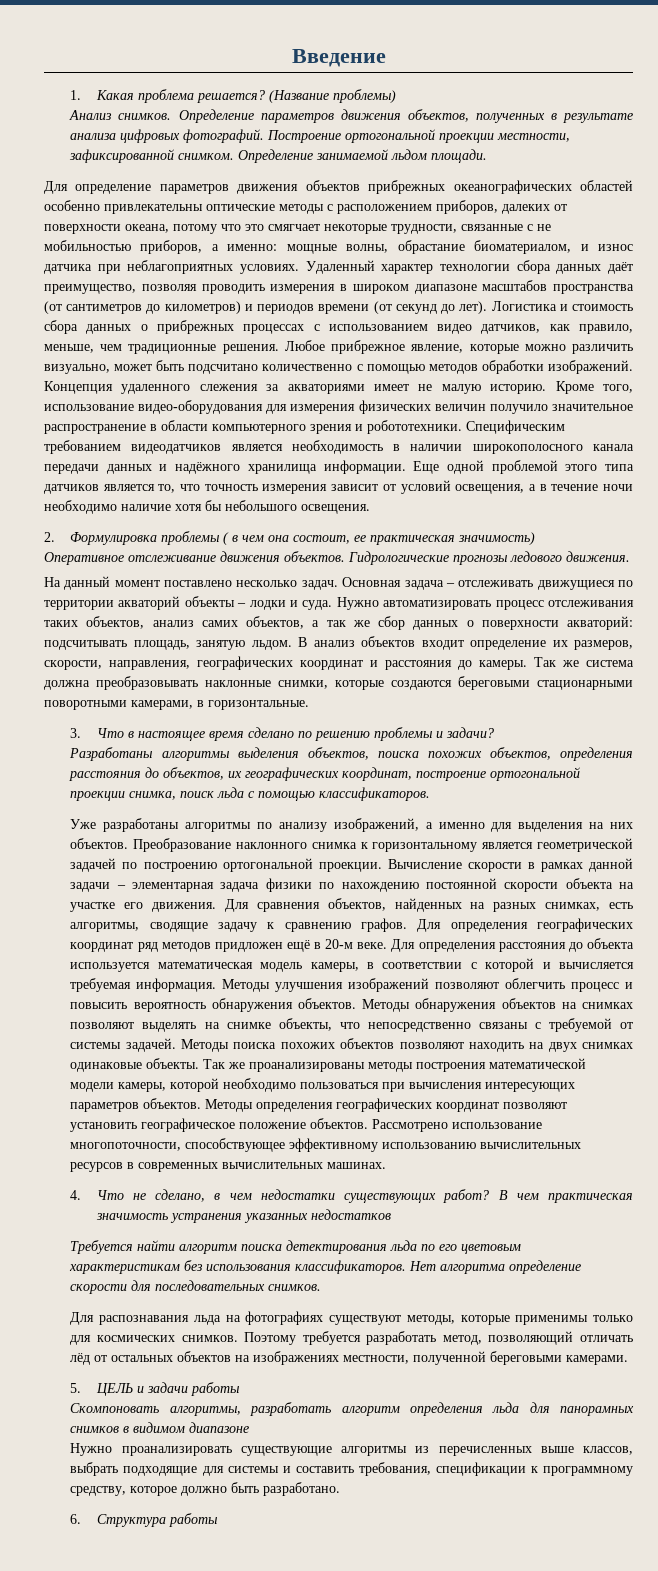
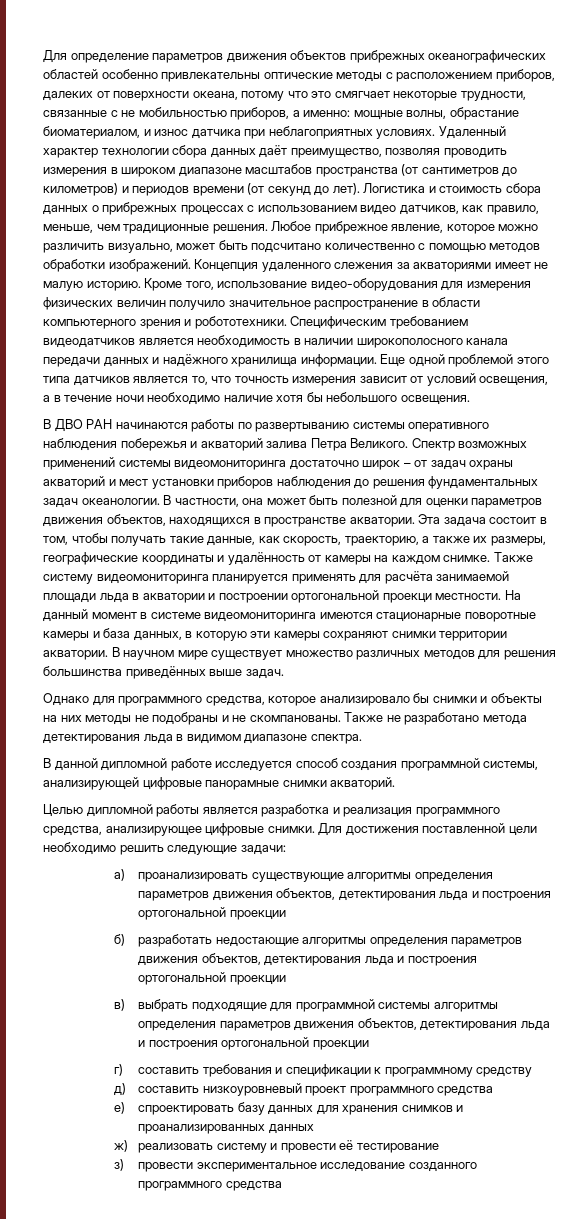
[291,49,386,67] [70,89,396,103] [69,109,633,123] [70,129,571,143] [69,149,488,163] Введение // 1. Какая проблема решается? (Название проблемы) // Анализ снимков. Определение параметров движения объектов, полученных в результате анализа цифровых фотографий. Построение ортогональной проекции местности, зафиксированной снимком. Определение занимаемой льдом площади. // -> (43, 56) none
[469,344,519,354] которые -> [446,224,495,234] которое
[44,531,536,545] [44,551,630,565] [44,576,634,590] [44,596,634,610] [44,616,633,630] [44,636,633,650] [44,656,634,670] [44,676,633,690] [44,700,309,710] [70,727,494,741] [69,747,633,761] [69,767,581,781] [70,787,431,801] [70,818,634,832] [70,838,633,852] [70,858,633,872] [70,878,635,892] [70,898,634,912] [70,918,633,932] [70,938,634,952] [70,958,634,972] [70,978,633,992] [70,998,633,1012] [70,1018,633,1032] [70,1038,634,1052] [70,1058,587,1072] [70,1078,576,1092] [70,1098,568,1112] [70,1118,543,1132] [70,1138,582,1152] [70,1162,387,1172] [70,1189,633,1203] [95,1209,391,1223] [70,1240,522,1254] [69,1260,582,1274] [70,1280,322,1294] [70,1311,634,1325] [70,1331,633,1345] [70,1351,629,1365] [70,1382,239,1396] [70,1402,634,1416] [70,1422,250,1433] [70,1443,634,1456] [70,1462,633,1476] [70,1482,341,1496] [70,1513,217,1527] 2. Формулировка проблемы ( в чем она состоит, ее практическая значимость) // Оперативное отслеживание движения объектов. Гидрологические прогнозы ледового движения. // На данный момент поставлено несколько задач. Основная задача – отслеживать движущиеся по территории акваторий объекты – лодки и суда. Нужно автоматизировать процесс отслеживания таких объектов, анализ самих объектов, а так же сбор данных о поверхности акваторий: подсчитывать площадь, занятую льдом. В анализ объектов входит определение их размеров, скорости, направления, географических координат и расстояния до камеры. Так же система должна преобразовывать наклонные снимки, которые создаются береговыми стационарными поворотными камерами, в горизонтальные. // 3. Что в настоящее время сделано по решению проблемы и задачи? // Разработаны алгоритмы выделения объектов, поиска похожих объектов, определения расстояния до объектов, их географических координат, построение ортогональной проекции снимка, поиск льда с помощью классификаторов. // Уже разработаны алгоритмы по анализу изображений, а именно для выделения на них объектов. Преобразование наклонного снимка к горизонтальному является геометрической задачей по построению ортогональной проекции. Вычисление скорости в рамках данной задачи – элементарная задача физики по нахождению постоянной скорости объекта на участке его движения. Для сравнения объектов, найденных на разных снимках, есть алгоритмы, сводящие задачу к сравнению графов. Для определения географических координат ряд методов придложен ещё в 20-м веке. Для определения расстояния до объекта используется математическая модель камеры, в соответствии с которой и вычисляется требуемая информация. Методы улучшения изображений позволяют облегчить процесс и повысить вероятность обнаружения объектов. Методы обнаружения объектов на снимках позволяют выделять на снимке объекты, что непосредственно связаны с требуемой от системы задачей. Методы поиска похожих объектов позволяют находить на двух снимках одинаковые объекты. Так же проанализированы методы построения математической модели камеры, которой необходимо пользоваться при вычисления интересующих параметров объектов. Методы определения географических координат позволяют установить географическое положение объектов. Рассмотрено использование многопоточности, способствующее эффективному использованию вычислительных ресурсов в современных вычислительных машинах. // 4. Что не сделано, в чем недостатки существующих работ? В чем практическая значимость устранения указанных недостатков // Требуется найти алгоритм поиска детектирования льда по его цветовым характеристикам без использования классификаторов. Нет алгоритма определение скорости для последовательных снимков. // Для распознавания льда на фотографиях существуют методы, которые применимы только для космических снимков. Поэтому требуется разработать метод, позволяющий отличать лёд от остальных объектов на изображениях местности, полученной береговыми камерами. // 5. ЦЕЛЬ и задачи работы // Скомпоновать алгоритмы, разработать алгоритм определения льда для панорамных снимков в видимом диапазоне // Нужно проанализировать существующие алгоритмы из перечисленных выше классов, выбрать подходящие для системы и составить требования, спецификации к программному средству, которое должно быть разработано. // 6. Структура работы -> [43,419,490,432] [43,438,528,451] [43,457,514,470] [43,476,539,489] [43,495,543,508] [43,514,547,527] [43,533,546,546] [43,552,533,565] [43,571,510,584] [43,590,521,603] [43,609,536,622] [43,628,508,641] [43,647,556,660] [43,666,284,679] [43,693,542,706] [43,712,527,725] [43,734,362,744] [43,758,539,771] [43,777,396,790] [43,804,500,817] [43,823,537,836] [43,842,286,855] [114,869,493,882] [138,888,552,901] [138,907,286,920] [114,934,523,947] [138,953,477,966] [138,972,286,985] [114,999,498,1012] [138,1018,550,1031] [138,1037,369,1050] [114,1064,533,1077] [114,1083,494,1096] [114,1102,464,1115] [138,1124,314,1134] [114,1140,439,1153] [114,1159,477,1172] [138,1181,282,1191] В ДВО РАН начинаются работы по развертыванию системы оперативного наблюдения побережья и акваторий залива Петра Великого. Спектр возможных применений системы видеомониторинга достаточно широк – от задач охраны акваторий и мест установки приборов наблюдения до решения фундаментальных задач океанологии. В частности, она может быть полезной для оценки параметров движения объектов, находящихся в пространстве акватории. Эта задача состоит в том, чтобы получать такие данные, как скорость, траекторию, а также их размеры, географические координаты и удалённость от камеры на каждом снимке. Также систему видеомониторинга планируется применять для расчёта занимаемой площади льда в акватории и построении ортогональной проекци местности. На данный момент в системе видеомониторинга имеются стационарные поворотные камеры и база данных, в которую эти камеры сохраняют снимки территории акватории. В научном мире существует множество различных методов для решения большинства приведённых выше задач. // Однако для программного средства, которое анализировало бы снимки и объекты на них методы не подобраны и не скомпанованы. Также не разработано метода детектирования льда в видимом диапазоне спектра. // В данной дипломной работе исследуется способ создания программной системы, анализирующей цифровые панорамные снимки акваторий. // Целью дипломной работы является разработка и реализация программного средства, анализирующее цифровые снимки. Для достижения поставленной цели необходимо решить следующие задачи: // а) проанализировать существующие алгоритмы определения параметров движения объектов, детектирования льда и построения ортогональной проекции // б) разработать недостающие алгоритмы определения параметров движения объектов, детектирования льда и построения ортогональной проекции // в) выбрать подходящие для программной системы алгоритмы определения параметров движения объектов, детектирования льда и построения ортогональной проекции // г) составить требования и спецификации к программному средству // д) составить низкоуровневый проект программного средства // е) спроектировать базу данных для хранения снимков и проанализированных данных // ж) реализовать систему и провести её тестирование // з) провести экспериментальное исследование созданного программного средства

